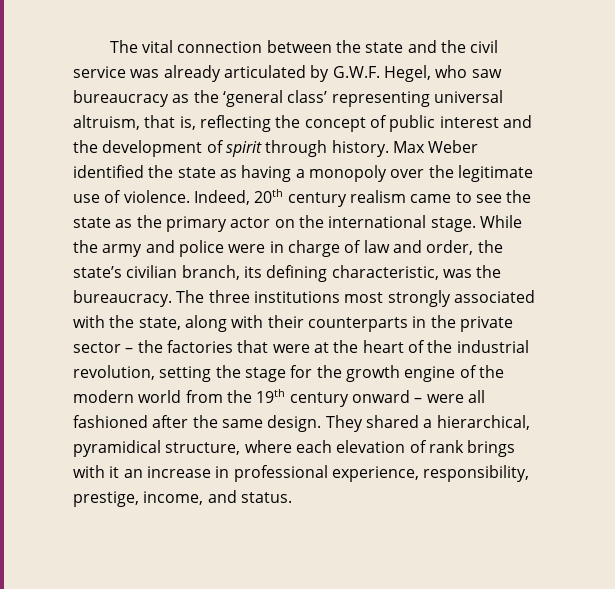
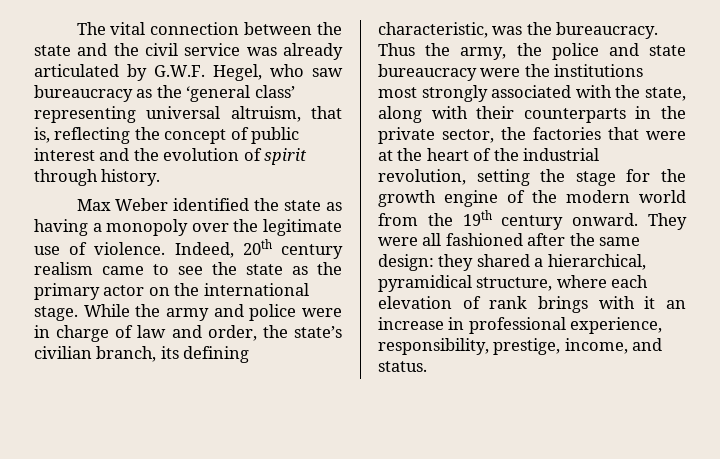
[102,140,203,157] development -> [163,148,240,161] evolution
(389, 148) none -> (161, 177) //
[176,290,250,303] The three -> [378,43,686,60] [378,64,550,81] Thus the army, the police and state bureaucracy were the
[73,342,134,353] sector – -> [442,129,494,143] sector,
[351,390,423,403] onward – -> [572,213,687,230] onward. They
[267,415,363,432] design. They -> [378,254,474,271] design: they

